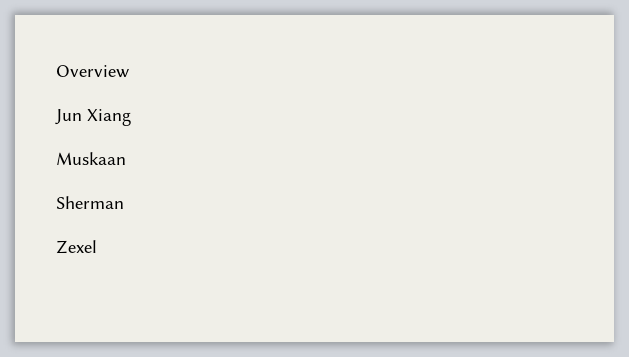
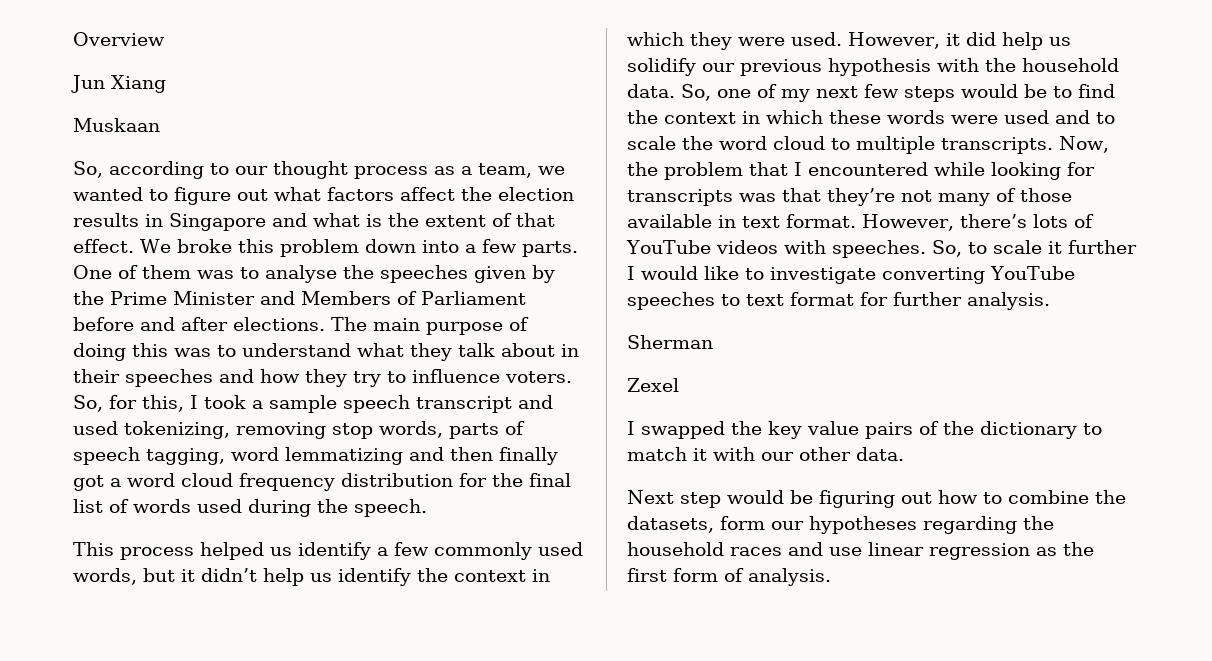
[56,196,124,209] [56,240,97,254] Sherman // Zexel -> [73,161,565,179] [73,187,574,205] [73,213,555,231] [73,239,578,257] [73,265,555,283] [73,291,526,305] [73,317,529,335] [73,343,579,361] [73,369,572,387] [73,395,553,413] [73,421,525,439] [73,447,558,465] [73,473,571,491] [73,499,427,517] [73,542,583,560] [73,568,550,586] [627,32,1071,50] [627,58,1119,76] [627,84,1115,102] [627,110,1115,124] [627,136,1109,154] [627,162,1095,180] [627,188,1072,206] [627,214,1094,231] [626,240,1137,258] [627,266,1075,284] [627,292,1050,310] [627,335,713,349] [627,378,679,392] [627,421,1102,439] [627,447,904,461] [627,490,1126,508] [627,516,1054,534] [627,542,1094,560] [627,568,831,586] So, according to our thought process as a team, we wanted to figure out what factors affect the election results in Singapore and what is the extent of that effect. We broke this problem down into a few parts. One of them was to analyse the speeches given by the Prime Minister and Members of Parliament before and after elections. The main purpose of doing this was to understand what they talk about in their speeches and how they try to influence voters. So, for this, I took a sample speech transcript and used tokenizing, removing stop words, parts of speech tagging, word lemmatizing and then finally got a word cloud frequency distribution for the final list of words used during the speech. // This process helped us identify a few commonly used words, but it didn’t help us identify the context in which they were used. However, it did help us solidify our previous hypothesis with the household data. So, one of my next few steps would be to find the context in which these words were used and to scale the word cloud to multiple transcripts. Now, the problem that I encountered while looking for transcripts was that they’re not many of those available in text format. However, there’s lots of YouTube videos with speeches. So, to scale it further I would like to investigate converting YouTube speeches to text format for further analysis. // Sherman // Zexel // I swapped the key value pairs of the dictionary to match it with our other data. // Next step would be figuring out how to combine the datasets, form our hypotheses regarding the household races and use linear regression as the first form of analysis.

